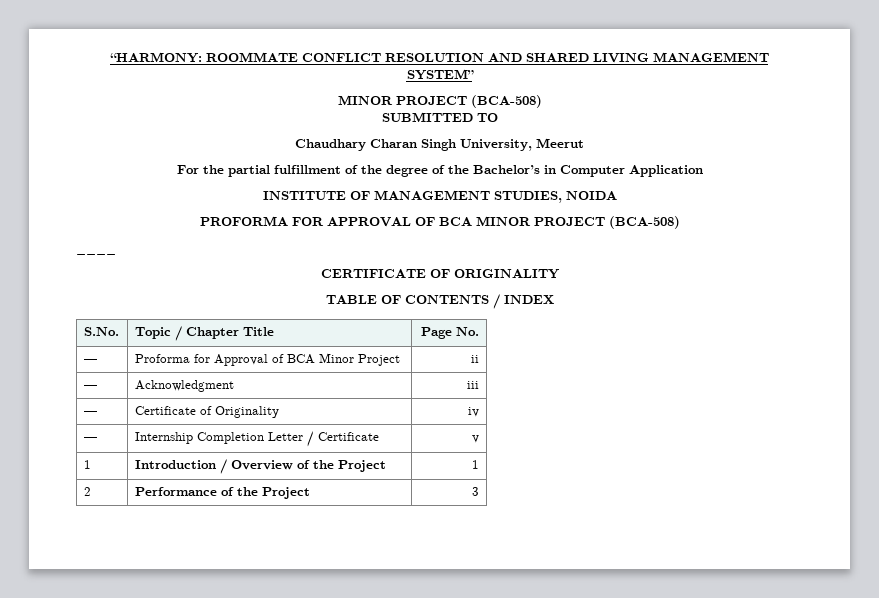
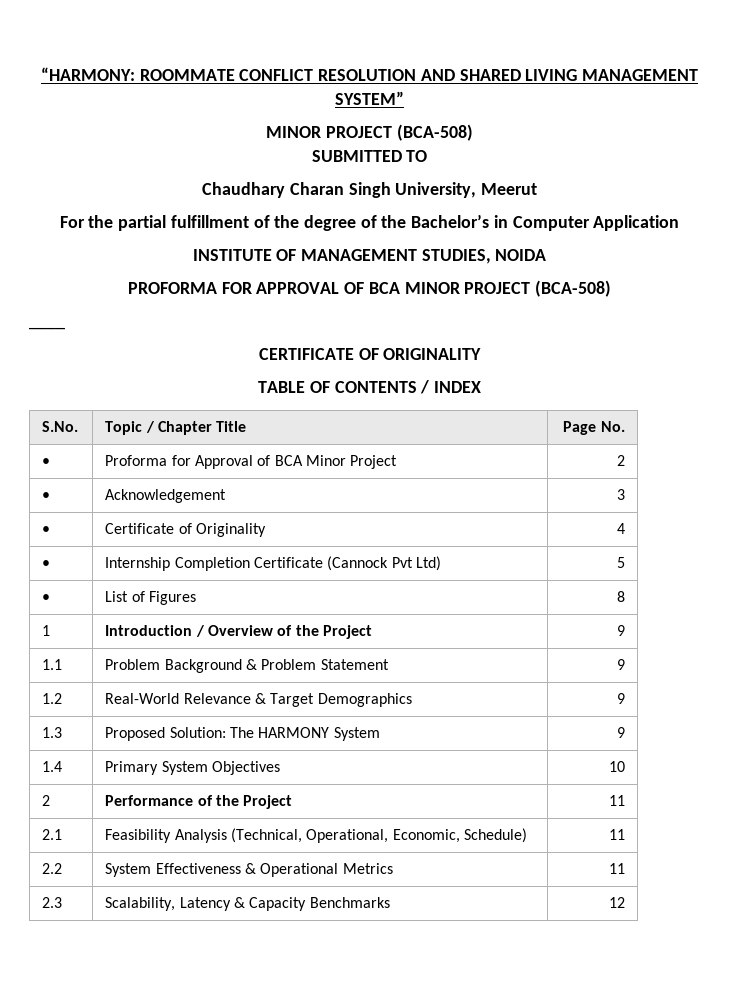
[83,359,97,363] — -> [42,458,51,466] •
[471,355,480,363] [83,385,97,389] [134,380,234,392] [467,381,480,389] [83,411,97,415] ii // — | Acknowledgment | iii // — -> [616,455,625,466] [42,492,51,500] [105,489,227,503] [616,489,625,500] [42,526,51,534] 2 // • | Acknowledgement | 3 // •
[468,407,480,417] [83,437,97,441] iv // — -> [616,523,625,534] [42,560,51,568] 4 // •
[267,431,379,447] [472,435,480,443] Letter / Certificate | v -> [253,556,441,571] [616,557,625,568] [42,594,51,602] [105,591,196,605] [616,591,625,602] Certificate (Cannock Pvt Ltd) | 5 // • | List of Figures | 8
[472,460,480,469] 1 -> [616,625,625,636] [42,659,63,670] [105,659,389,673] [616,659,625,670] [42,693,63,704] [105,693,412,707] [616,693,625,704] [42,727,63,738] [105,727,380,741] [616,727,625,738] [42,761,63,772] [105,761,280,775] [608,761,625,772] 9 // 1.1 | Problem Background & Problem Statement | 9 // 1.2 | Real-World Relevance & Target Demographics | 9 // 1.3 | Proposed Solution: The HARMONY System | 9 // 1.4 | Primary System Objectives | 10
[472,487,480,496] 3 -> [608,795,625,806] [42,829,63,840] [105,828,527,843] [608,829,625,840] [42,863,63,874] [105,863,393,877] [608,863,625,874] [42,897,63,908] [105,897,390,911] [608,897,625,908] 11 // 2.1 | Feasibility Analysis (Technical, Operational, Economic, Schedule) | 11 // 2.2 | System Effectiveness & Operational Metrics | 11 // 2.3 | Scalability, Latency & Capacity Benchmarks | 12

